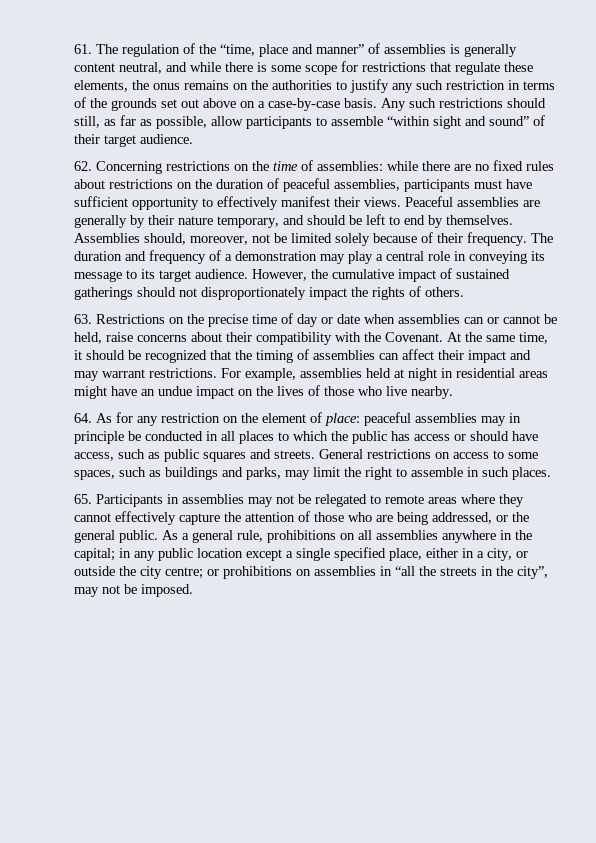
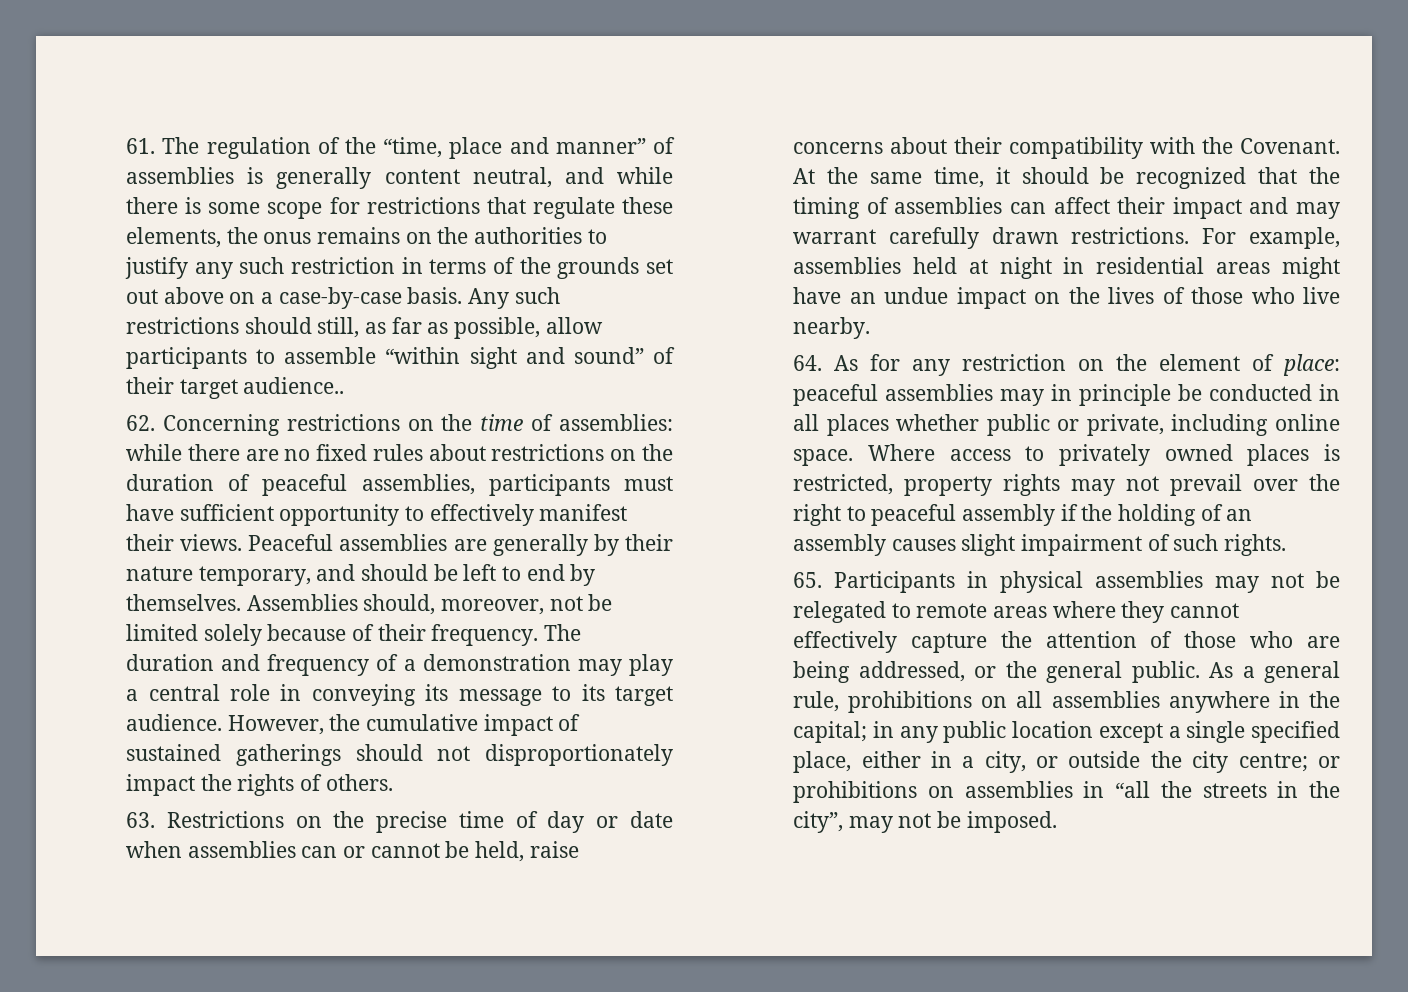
[140,134,194,144] audience. -> [243,377,345,394] audience..
(146, 373) none -> [888,227,1059,249] carefully drawn
[278,431,539,444] [74,449,539,462] [74,467,552,480] to which the public has access or should have access, such as public squares and streets. General restrictions on access to some spaces, such as buildings and parks, may limit the right to assemble in such places. -> [896,414,1340,436] [793,444,1340,466] [793,474,1340,496] [793,504,1253,526] [793,534,1287,556] whether public or private, including online space. Where access to privately owned places is restricted, property rights may not prevail over the right to peaceful assembly if the holding of an assembly causes slight impairment of such rights.
(180, 499) none -> [1000,571,1084,593] physical

